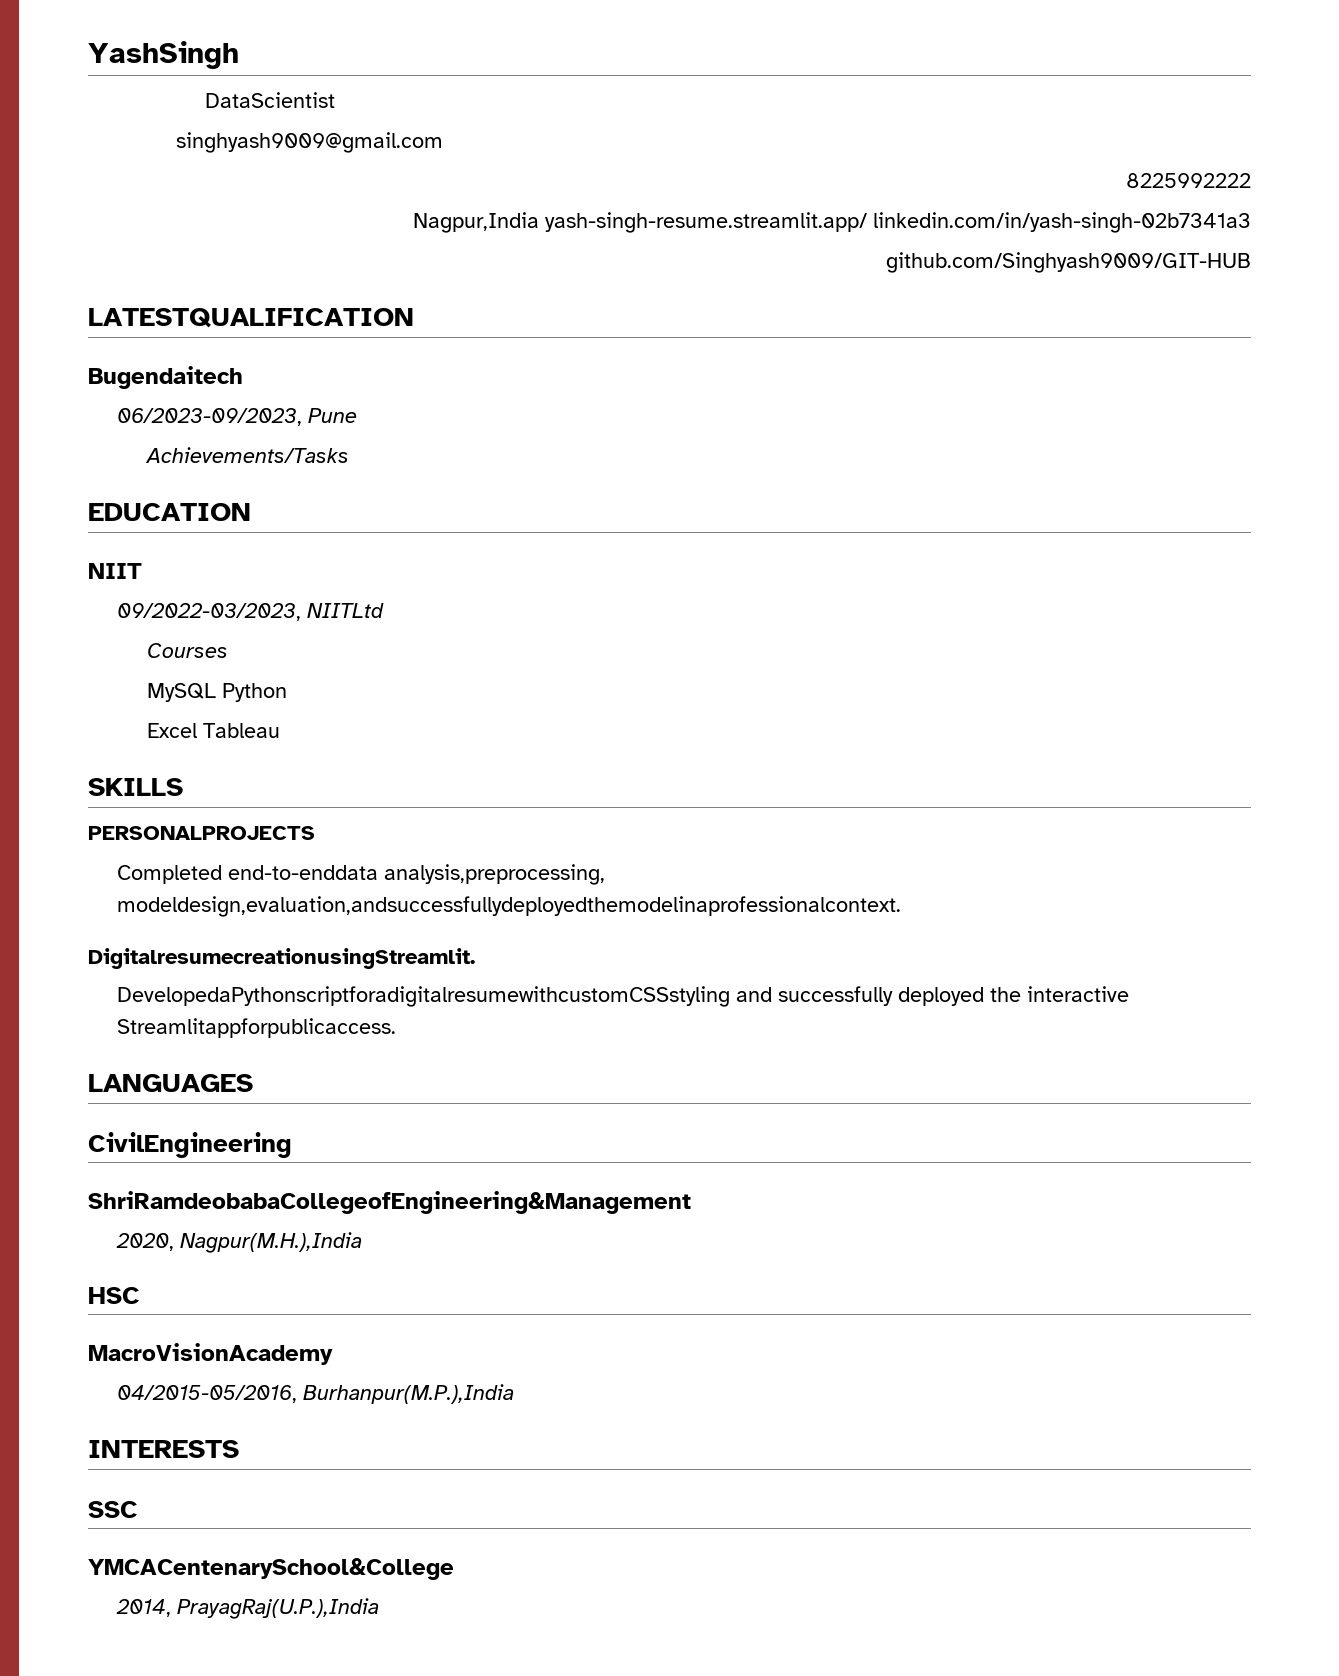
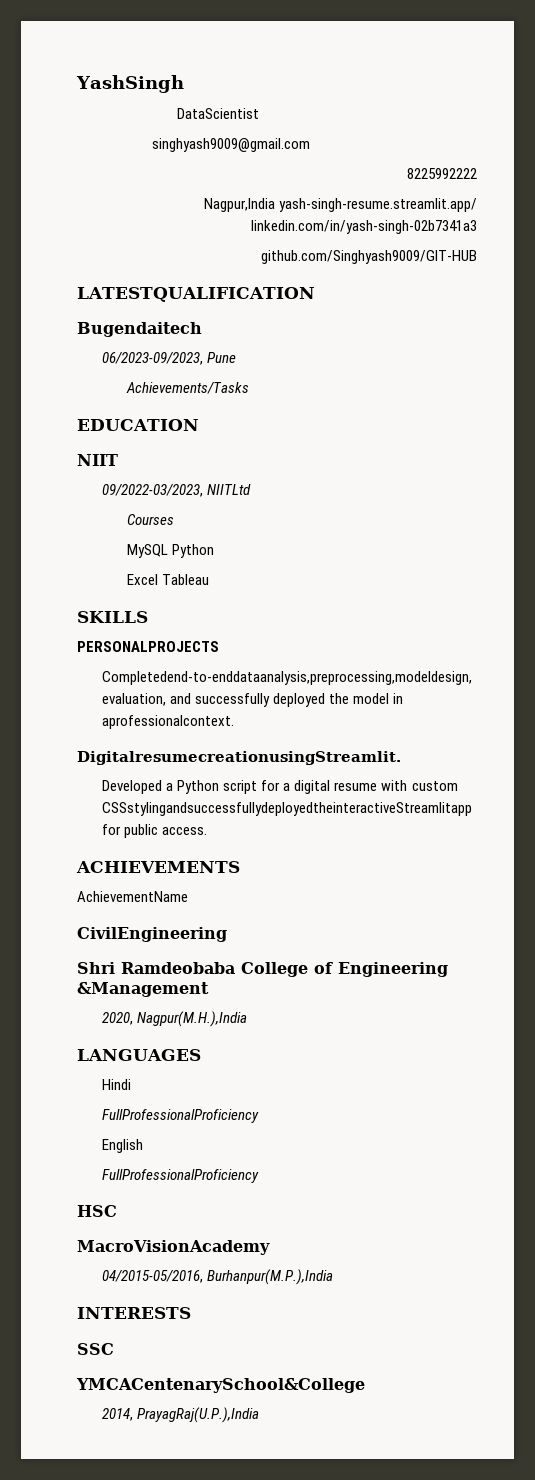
[117,864,606,885] [117,896,902,917] [88,948,475,969] [117,986,1130,1007] [117,1018,397,1038] [88,1074,253,1092] [88,1132,292,1158] [88,1191,691,1214] [116,1232,363,1253] Completed end-to-enddata analysis,preprocessing, modeldesign,evaluation,andsuccessfullydeployedthemodelinaprofessionalcontext. // DigitalresumecreationusingStreamlit. // DevelopedaPythonscriptforadigitalresumewithcustomCSSstyling and successfully deployed the interactive Streamlitappforpublicaccess. // LANGUAGES // CivilEngineering // ShriRamdeobabaCollegeofEngineering&Management // 2020, Nagpur(M.H.),India -> [102,671,473,685] [102,693,404,707] [102,715,235,729] [77,751,401,765] [102,780,458,794] [102,802,473,816] [102,824,208,838] [76,861,240,873] [77,891,188,902] [77,927,227,942] [77,962,448,977] [77,982,209,997] [102,1011,248,1027] [77,1049,201,1061] [102,1079,132,1090] [102,1109,260,1123] [102,1139,144,1153] [102,1169,260,1183] Completedend-to-enddataanalysis,preprocessing,modeldesign, evaluation, and successfully deployed the model in aprofessionalcontext. // DigitalresumecreationusingStreamlit. // Developed a Python script for a digital resume with custom CSSstylingandsuccessfullydeployedtheinteractiveStreamlitapp for public access. // ACHIEVEMENTS // AchievementName // CivilEngineering // Shri Ramdeobaba College of Engineering &Management // 2020, Nagpur(M.H.),India // LANGUAGES // Hindi // FullProfessionalProficiency // English // FullProfessionalProficiency

